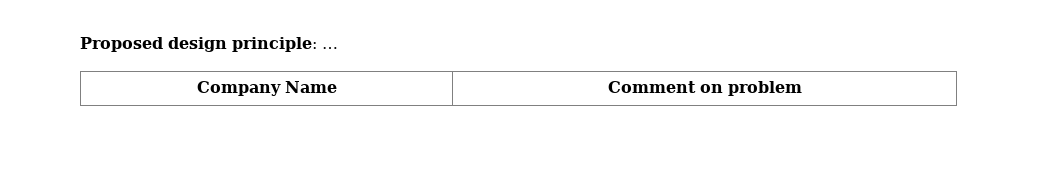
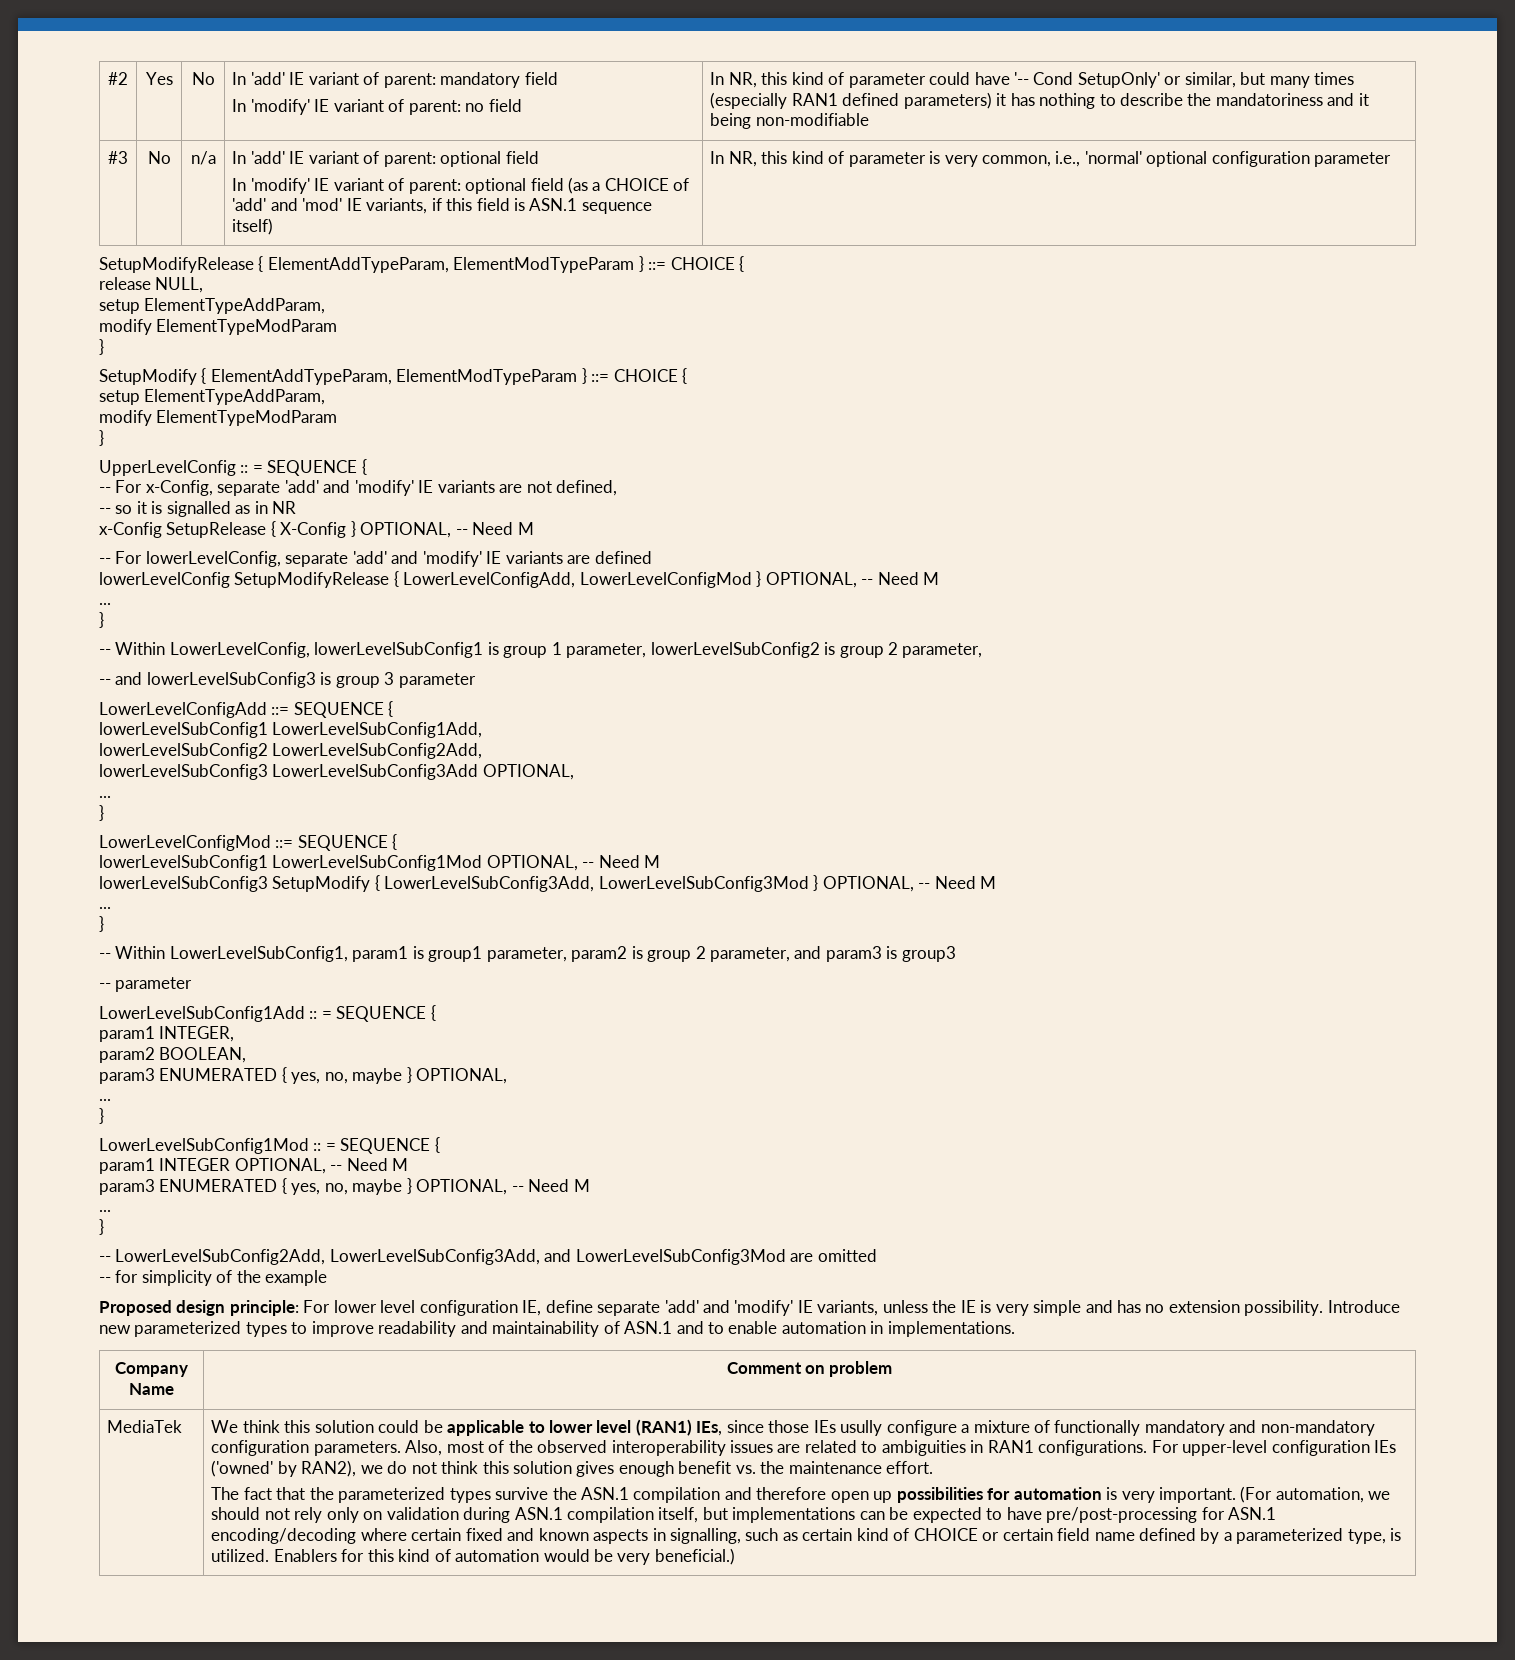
[80,37,338,52] Proposed design principle: … -> [108,72,128,85] [145,72,173,85] [191,72,215,85] [232,72,558,88] [232,99,522,115] [710,72,1355,88] [710,92,1369,109] [710,113,869,129] [108,151,128,164] [147,151,171,164] [190,151,216,165] [232,151,539,167] [232,177,690,194] [232,198,652,214] [232,218,274,235] [710,151,1392,167] [99,256,745,273] [99,277,204,293] [99,298,326,314] [99,319,338,335] [99,339,104,355] [99,368,688,385] [99,389,326,405] [99,410,338,426] [99,430,104,446] [99,459,367,476] [99,480,618,496] [99,501,297,517] [99,521,534,538] [99,551,652,567] [99,571,940,588] [99,603,111,605] [99,612,104,628] [99,642,983,658] [99,672,476,688] [99,701,394,718] [99,722,483,738] [99,743,483,759] [99,764,574,780] [99,796,111,798] [99,805,104,821] [99,834,398,851] [99,855,661,871] [99,875,997,892] [99,907,111,909] [99,916,104,932] [99,946,956,962] [99,977,193,992] [99,1005,436,1022] [99,1026,235,1042] [99,1047,247,1063] [99,1067,508,1084] [99,1099,111,1101] [99,1108,104,1124] [99,1137,440,1154] [99,1158,409,1174] [99,1178,590,1195] [99,1210,111,1212] [99,1219,104,1235] [99,1249,877,1265] [99,1270,328,1286] [99,1300,1400,1316] [99,1321,1015,1337] #2 | Yes | No | In 'add' IE variant of parent: mandatory field // In 'modify' IE variant of parent: no field | In NR, this kind of parameter could have '-- Cond SetupOnly' or similar, but many times (especially RAN1 defined parameters) it has nothing to describe the mandatoriness and it being non-modifiable // #3 | No | n/a | In 'add' IE variant of parent: optional field // In 'modify' IE variant of parent: optional field (as a CHOICE of 'add' and 'mod' IE variants, if this field is ASN.1 sequence itself) | In NR, this kind of parameter is very common, i.e., 'normal' optional configuration parameter // SetupModifyRelease { ElementAddTypeParam, ElementModTypeParam } ::= CHOICE { // release NULL, // setup ElementTypeAddParam, // modify ElementTypeModParam // } // SetupModify { ElementAddTypeParam, ElementModTypeParam } ::= CHOICE { // setup ElementTypeAddParam, // modify ElementTypeModParam // } // UpperLevelConfig :: = SEQUENCE { // -- For x-Config, separate 'add' and 'modify' IE variants are not defined, // -- so it is signalled as in NR // x-Config SetupRelease { X-Config } OPTIONAL, -- Need M // -- For lowerLevelConfig, separate 'add' and 'modify' IE variants are defined // lowerLevelConfig SetupModifyRelease { LowerLevelConfigAdd, LowerLevelConfigMod } OPTIONAL, -- Need M // ... // } // -- Within LowerLevelConfig, lowerLevelSubConfig1 is group 1 parameter, lowerLevelSubConfig2 is group 2 parameter, // -- and lowerLevelSubConfig3 is group 3 parameter // LowerLevelConfigAdd ::= SEQUENCE { // lowerLevelSubConfig1 LowerLevelSubConfig1Add, // lowerLevelSubConfig2 LowerLevelSubConfig2Add, // lowerLevelSubConfig3 LowerLevelSubConfig3Add OPTIONAL, // ... // } // LowerLevelConfigMod ::= SEQUENCE { // lowerLevelSubConfig1 LowerLevelSubConfig1Mod OPTIONAL, -- Need M // lowerLevelSubConfig3 SetupModify { LowerLevelSubConfig3Add, LowerLevelSubConfig3Mod } OPTIONAL, -- Need M // ... // } // -- Within LowerLevelSubConfig1, param1 is group1 parameter, param2 is group 2 parameter, and param3 is group3 // -- parameter // LowerLevelSubConfig1Add :: = SEQUENCE { // param1 INTEGER, // param2 BOOLEAN, // param3 ENUMERATED { yes, no, maybe } OPTIONAL, // ... // } // LowerLevelSubConfig1Mod :: = SEQUENCE { // param1 INTEGER OPTIONAL, -- Need M // param3 ENUMERATED { yes, no, maybe } OPTIONAL, -- Need M // ... // } // -- LowerLevelSubConfig2Add, LowerLevelSubConfig3Add, and LowerLevelSubConfig3Mod are omitted // -- for simplicity of the example // Proposed design principle: For lower level configuration IE, define separate 'add' and 'modify' IE variants, unless the IE is very simple and has no extension possibility. Introduce new parameterized types to improve readability and maintainability of ASN.1 and to enable automation in implementations.
(802, 88) none -> [107,1420,183,1433] [211,1419,1375,1436] [211,1440,1397,1456] [211,1460,934,1477] [211,1486,1391,1503] [211,1507,1277,1523] [211,1528,1402,1544] [211,1548,735,1565] // MediaTek | We think this solution could be applicable to lower level (RAN1) IEs, since those IEs usully configure a mixture of functionally mandatory and non-mandatory configuration parameters. Also, most of the observed interoperability issues are related to ambiguities in RAN1 configurations. For upper-level configuration IEs ('owned' by RAN2), we do not think this solution gives enough benefit vs. the maintenance effort. // The fact that the parameterized types survive the ASN.1 compilation and therefore open up possibilities for automation is very important. (For automation, we should not rely only on validation during ASN.1 compilation itself, but implementations can be expected to have pre/post-processing for ASN.1 encoding/decoding where certain fixed and known aspects in signalling, such as certain kind of CHOICE or certain field name defined by a parameterized type, is utilized. Enablers for this kind of automation would be very beneficial.)

